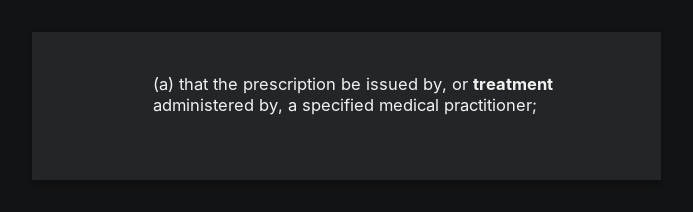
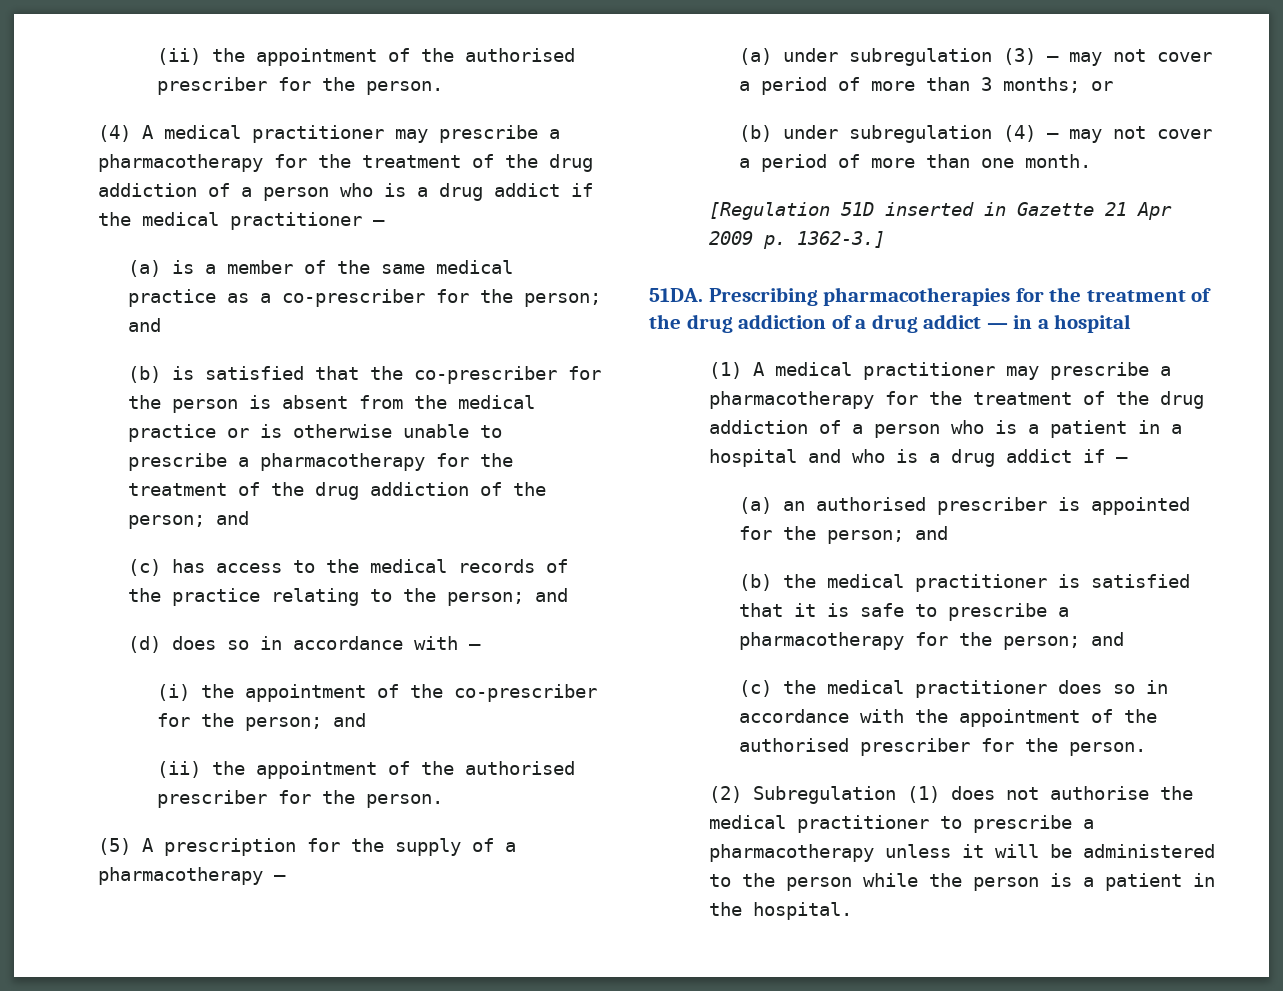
[152,77,553,94] [152,98,537,115] (a) that the prescription be issued by, or treatment administered by, a specified medical practitioner; -> [157,48,576,66] [157,77,444,95] [97,125,560,143] [97,154,593,172] [97,183,593,201] [97,212,385,230] [127,260,513,277] [127,289,601,307] [127,318,161,332] [127,366,601,384] [127,395,535,413] [127,424,502,442] [127,453,513,471] [127,482,546,500] [127,511,249,529] [127,559,568,576] [127,588,568,606] [127,636,481,653] [157,684,598,702] [157,713,367,731] [157,761,576,779] [157,790,444,808] [97,838,516,856] [97,867,286,885] [738,48,1212,66] [738,77,1113,95] [738,125,1212,143] [738,154,1091,172] [708,202,1172,220] [708,231,885,249] [649,287,1212,306] [649,314,1132,333] [708,362,1171,380] [708,391,1204,409] [708,420,1182,438] [708,449,1128,467] [738,497,1190,515] [738,526,948,544] [738,574,1190,592] [738,603,1069,621] [738,632,1124,650] [738,680,1168,698] [738,709,1157,727] [738,738,1146,756] [708,786,1193,804] [708,815,1094,833] [708,844,1215,862] [708,873,1215,891] [708,902,852,920] (ii) the appointment of the authorised prescriber for the person. // (4) A medical practitioner may prescribe a pharmacotherapy for the treatment of the drug addiction of a person who is a drug addict if the medical practitioner — // (a) is a member of the same medical practice as a co-prescriber for the person; and // (b) is satisfied that the co-prescriber for the person is absent from the medical practice or is otherwise unable to prescribe a pharmacotherapy for the treatment of the drug addiction of the person; and // (c) has access to the medical records of the practice relating to the person; and // (d) does so in accordance with — // (i) the appointment of the co-prescriber for the person; and // (ii) the appointment of the authorised prescriber for the person. // (5) A prescription for the supply of a pharmacotherapy — // (a) under subregulation (3) — may not cover a period of more than 3 months; or // (b) under subregulation (4) — may not cover a period of more than one month. // [Regulation 51D inserted in Gazette 21 Apr 2009 p. 1362-3.] // 51DA. Prescribing pharmacotherapies for the treatment of the drug addiction of a drug addict — in a hospital // (1) A medical practitioner may prescribe a pharmacotherapy for the treatment of the drug addiction of a person who is a patient in a hospital and who is a drug addict if — // (a) an authorised prescriber is appointed for the person; and // (b) the medical practitioner is satisfied that it is safe to prescribe a pharmacotherapy for the person; and // (c) the medical practitioner does so in accordance with the appointment of the authorised prescriber for the person. // (2) Subregulation (1) does not authorise the medical practitioner to prescribe a pharmacotherapy unless it will be administered to the person while the person is a patient in the hospital.

